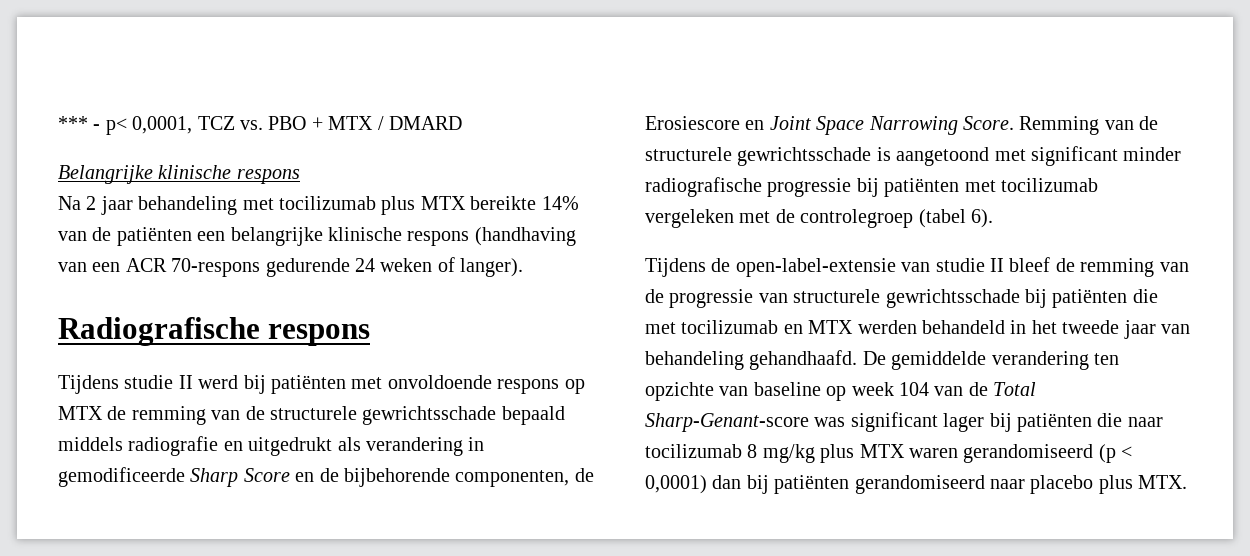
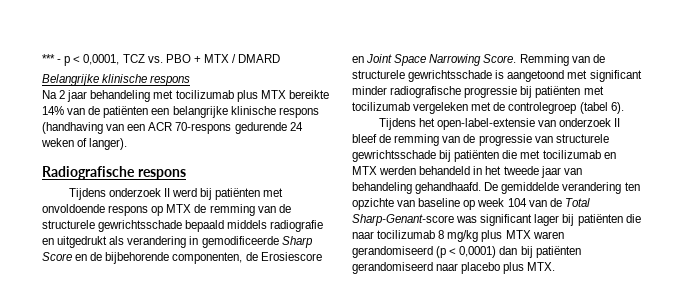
[105,118,127,135] p˂ -> [64,56,81,66] p ˂
[124,375,174,389] studie -> [108,188,161,197] onderzoek
[711,258,731,272] de -> [418,118,435,127] het
[935,258,985,272] studie -> [559,118,612,127] onderzoek

